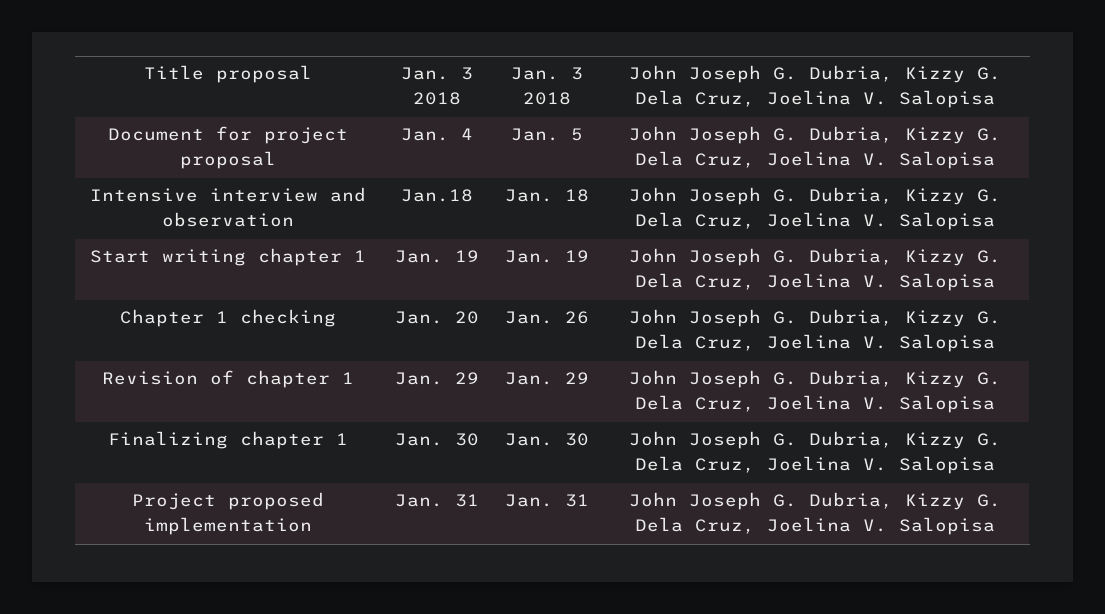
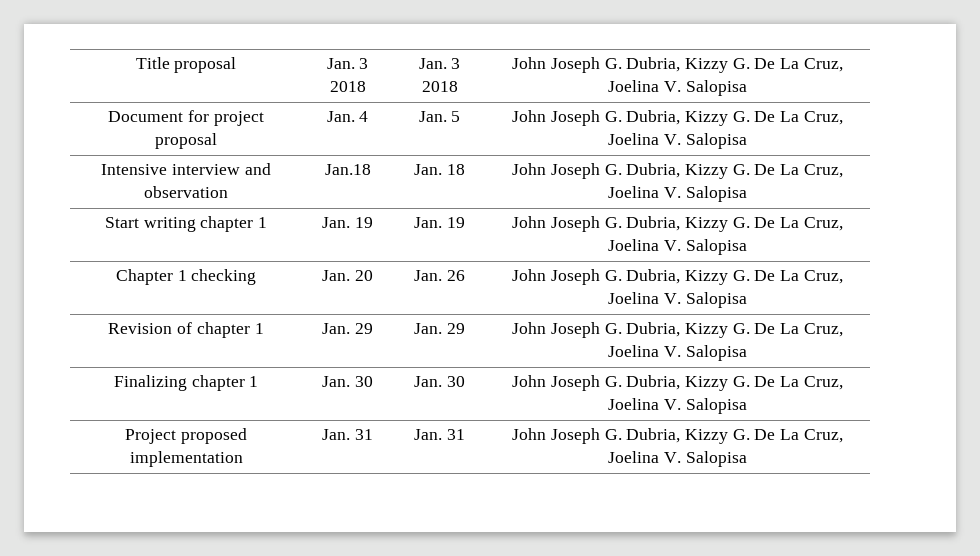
[634,90,683,105] Dela -> [754,58,800,69] De La
[634,151,683,166] Dela -> [754,111,800,122] De La
[634,212,683,227] Dela -> [754,164,800,175] De La
[634,273,683,288] Dela -> [754,217,800,228] De La
[634,334,683,349] Dela -> [754,270,800,281] De La
[634,395,683,410] Dela -> [754,323,800,334] De La
[634,456,683,471] Dela -> [754,376,800,387] De La
[634,517,683,532] Dela -> [754,429,800,440] De La

